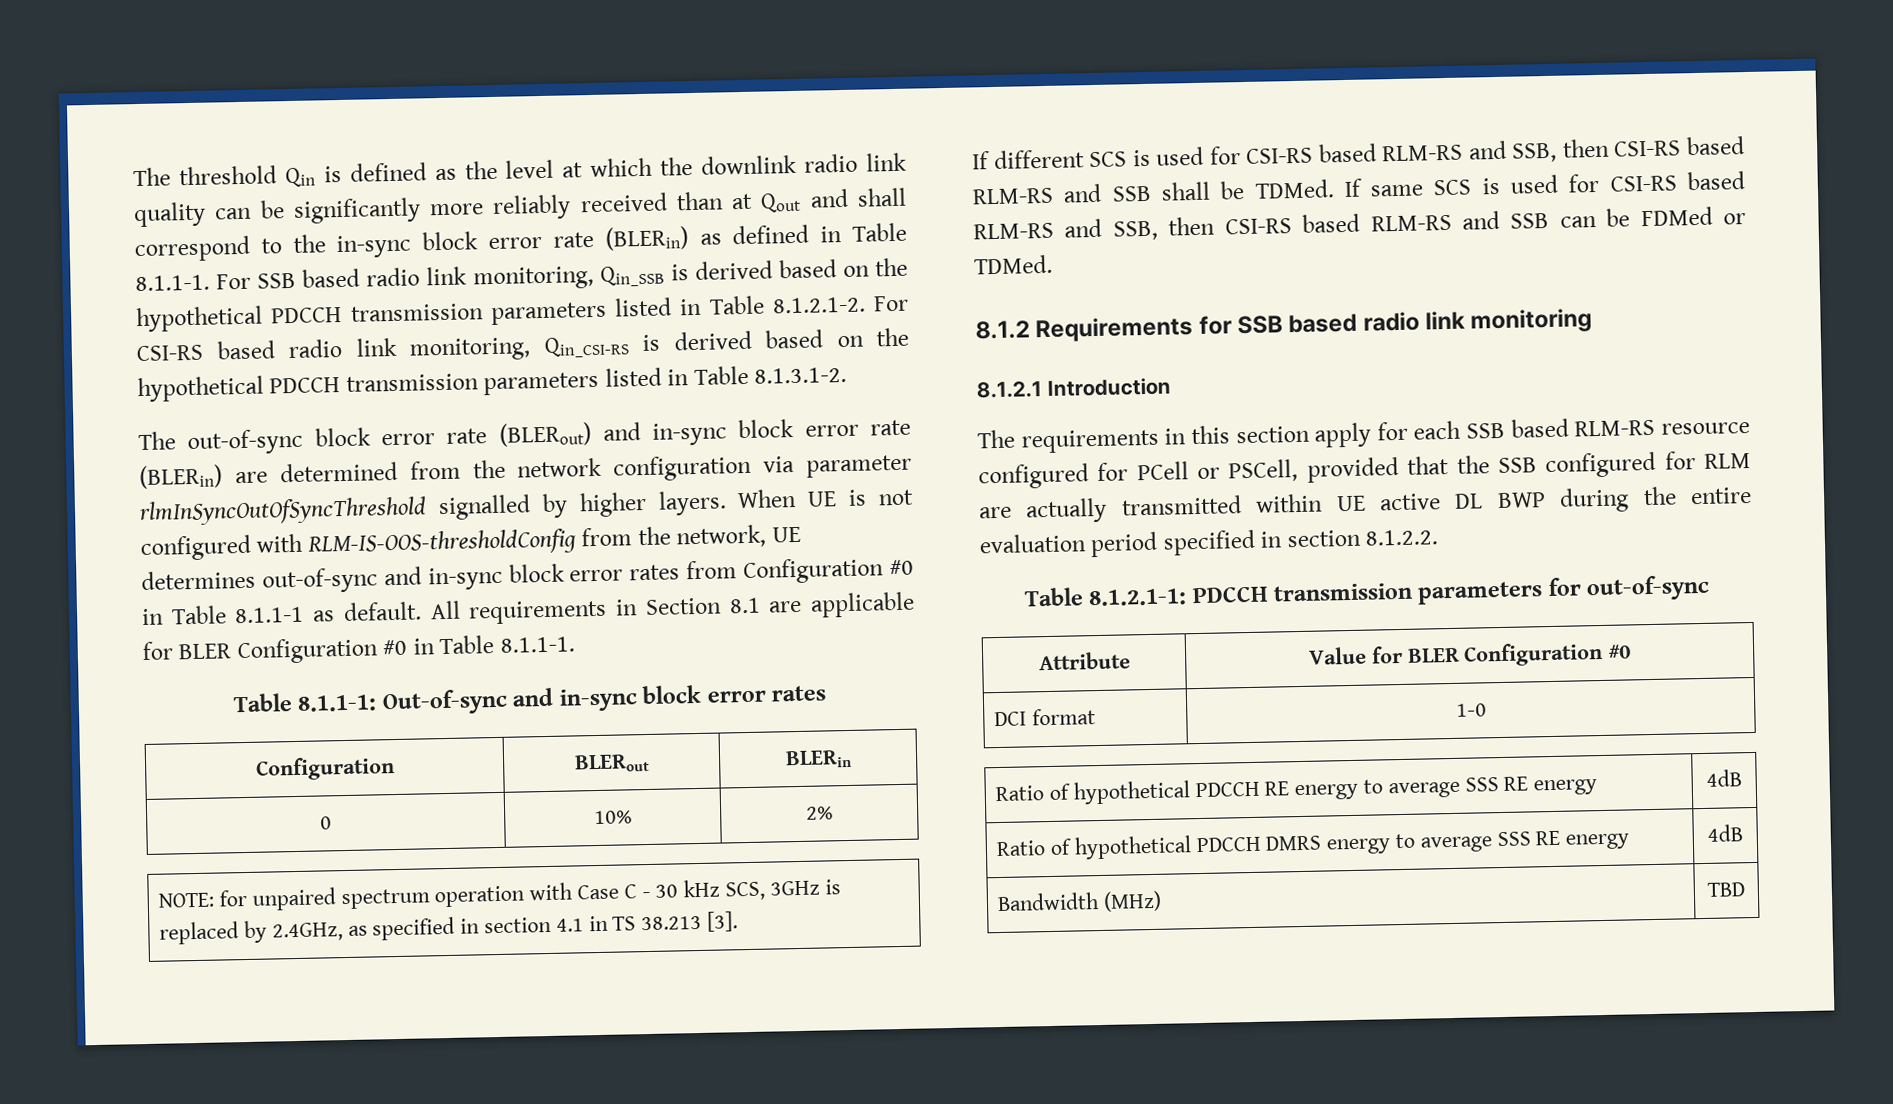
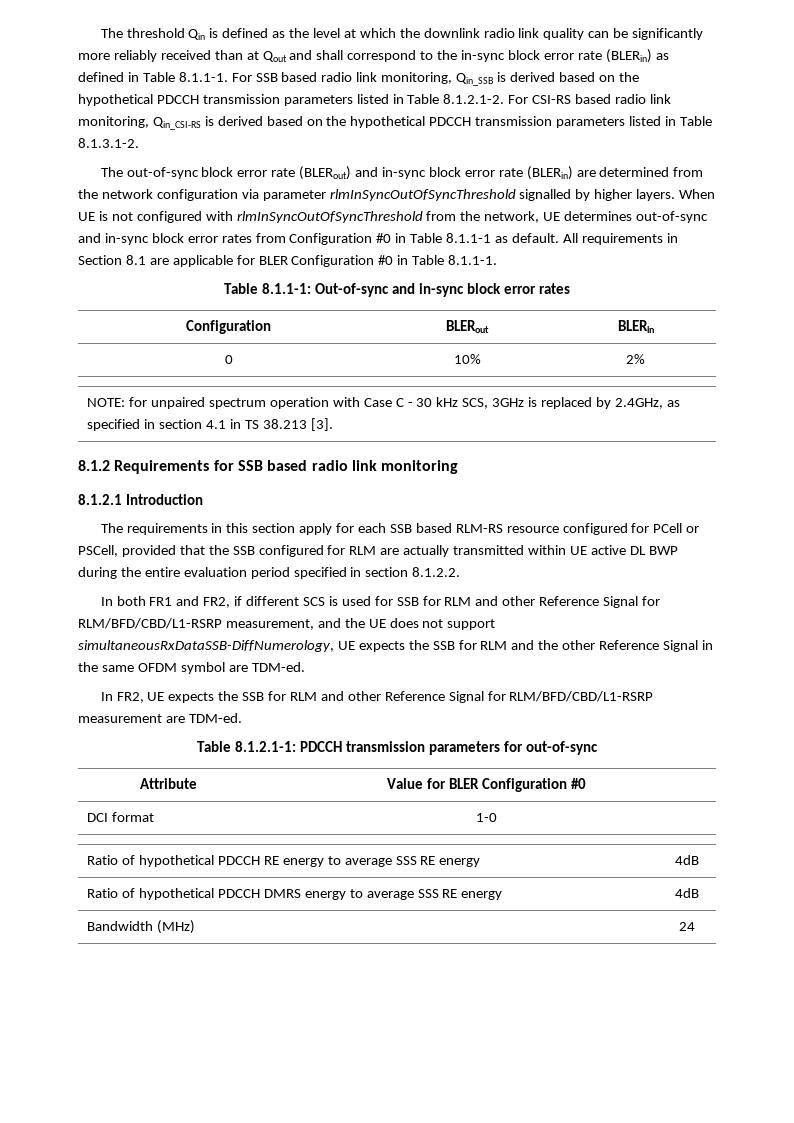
[306,528,576,558] RLM-IS-OOS-thresholdConfig -> [236,211,423,223] rlmInSyncOutOfSyncThreshold
[972,136,1745,170] [972,171,1745,205] [973,206,1746,241] [974,254,1053,275] // If different SCS is used for CSI-RS based RLM-RS and SSB, then CSI-RS based RLM-RS and SSB shall be TDMed. If same SCS is used for CSI-RS based RLM-RS and SSB, then CSI-RS based RLM-RS and SSB can be FDMed or TDMed. -> (333, 424) none
(1439, 537) none -> [100,596,661,608] [78,618,496,630] [78,640,713,652] [78,662,305,674] [100,691,654,703] [78,713,242,723] // In both FR1 and FR2, if different SCS is used for SSB for RLM and other Reference Signal for RLM/BFD/CBD/L1-RSRP measurement, and the UE does not support simultaneousRxDataSSB-DiffNumerology, UE expects the SSB for RLM and the other Reference Signal in the same OFDM symbol are TDM-ed. // In FR2, UE expects the SSB for RLM and other Reference Signal for RLM/BFD/CBD/L1-RSRP measurement are TDM-ed.
[1707,882,1746,897] TBD -> [679,922,695,931] 24

